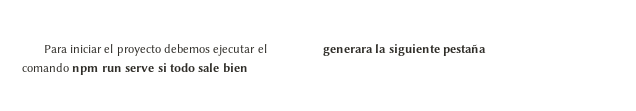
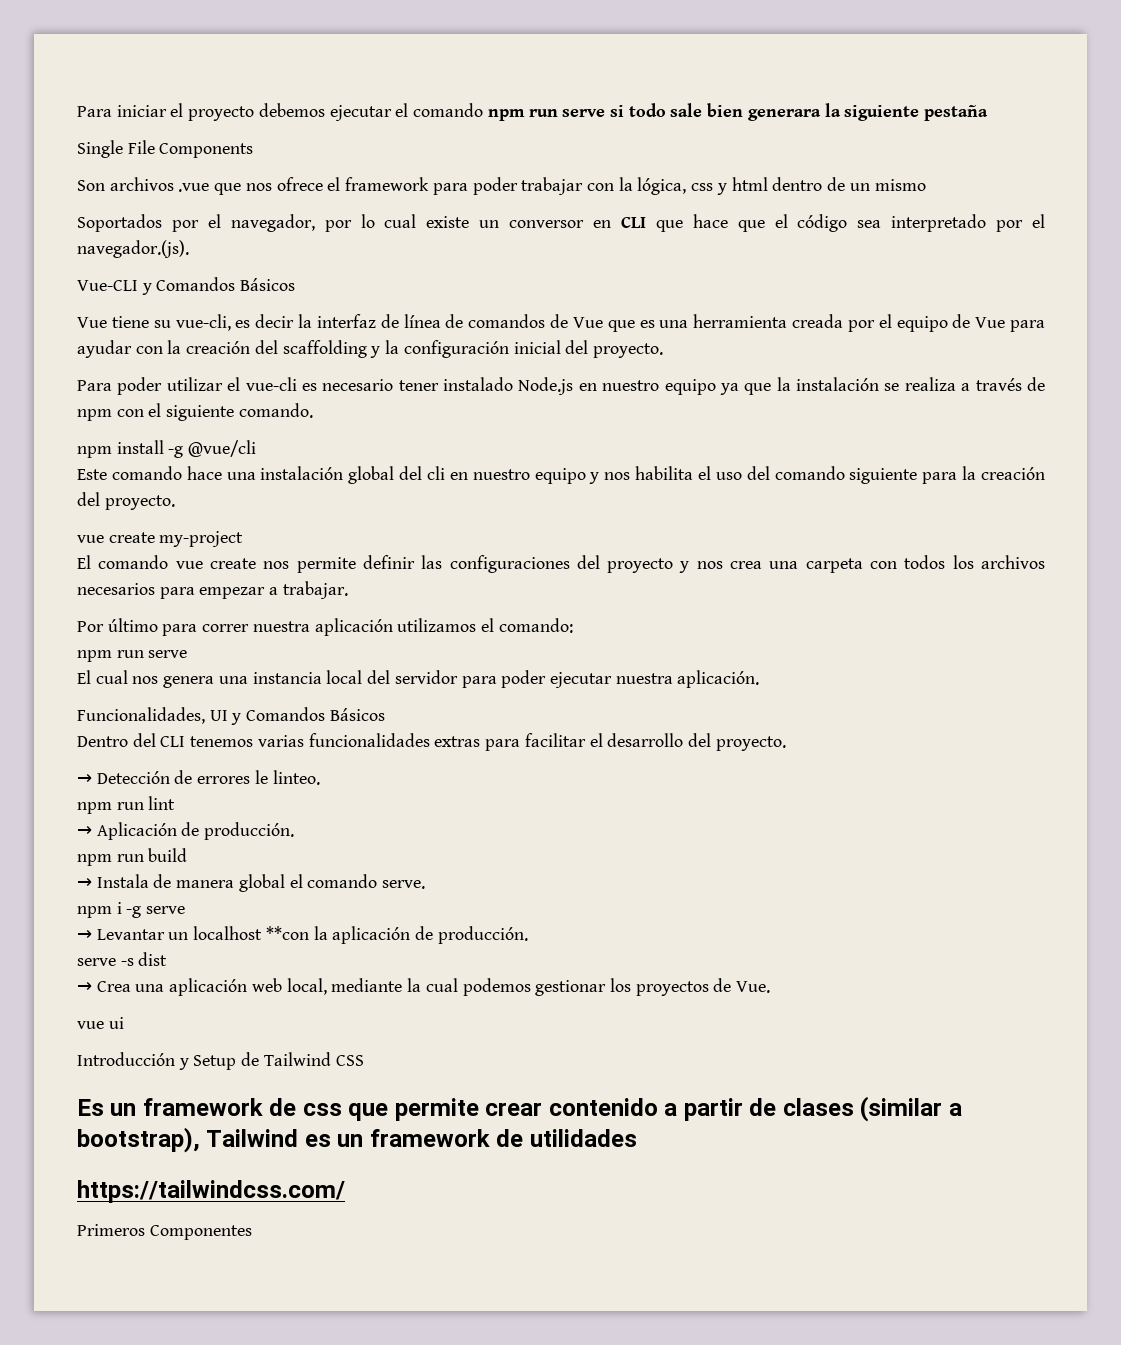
(487, 50) none -> [77,140,254,158] [77,177,926,195] [77,214,1045,232] [77,240,189,258] [77,277,296,295] [77,314,1046,332] [77,340,663,358] [77,377,1046,395] [77,403,313,421] [77,440,257,458] [77,466,1046,484] [77,492,175,510] [77,531,244,547] [77,555,1045,573] [77,581,348,599] [77,618,573,636] [77,650,188,662] [77,670,760,688] [77,707,385,725] [77,733,786,751] [77,770,320,785] [77,796,176,814] [77,822,295,840] [77,848,188,866] [77,874,426,892] [77,902,186,918] [77,926,528,944] [77,952,168,966] [77,978,771,996] [77,1017,124,1029] [77,1052,364,1070] [77,1096,962,1122] [77,1127,637,1153] [77,1180,345,1203] [77,1224,252,1240] // Single File Components // Son archivos .vue que nos ofrece el framework para poder trabajar con la lógica, css y html dentro de un mismo // Soportados por el navegador, por lo cual existe un conversor en CLI que hace que el código sea interpretado por el navegador.(js). // Vue-CLI y Comandos Básicos // Vue tiene su vue-cli, es decir la interfaz de línea de comandos de Vue que es una herramienta creada por el equipo de Vue para ayudar con la creación del scaffolding y la configuración inicial del proyecto. // Para poder utilizar el vue-cli es necesario tener instalado Node.js en nuestro equipo ya que la instalación se realiza a través de npm con el siguiente comando. // npm install -g @vue/cli // Este comando hace una instalación global del cli en nuestro equipo y nos habilita el uso del comando siguiente para la creación del proyecto. // vue create my-project // El comando vue create nos permite definir las configuraciones del proyecto y nos crea una carpeta con todos los archivos necesarios para empezar a trabajar. // Por último para correr nuestra aplicación utilizamos el comando: // npm run serve // El cual nos genera una instancia local del servidor para poder ejecutar nuestra aplicación. // Funcionalidades, UI y Comandos Básicos // Dentro del CLI tenemos varias funcionalidades extras para facilitar el desarrollo del proyecto. // → Detección de errores le linteo. // npm run lint // → Aplicación de producción. // npm run build // → Instala de manera global el comando serve. // npm i -g serve // → Levantar un localhost **con la aplicación de producción. // serve -s dist // → Crea una aplicación web local, mediante la cual podemos gestionar los proyectos de Vue. // vue ui // Introducción y Setup de Tailwind CSS // Es un framework de css que permite crear contenido a partir de clases (similar a bootstrap), Tailwind es un framework de utilidades // https://tailwindcss.com/ // Primeros Componentes

